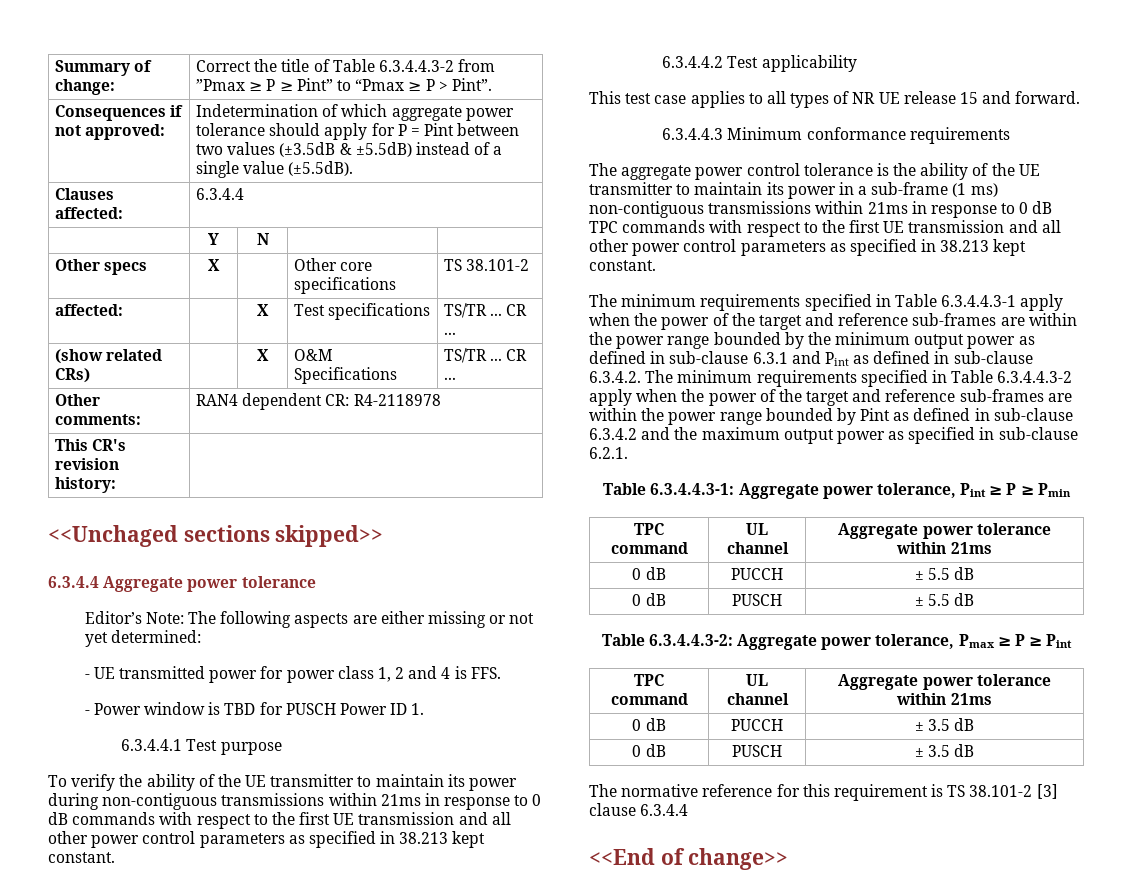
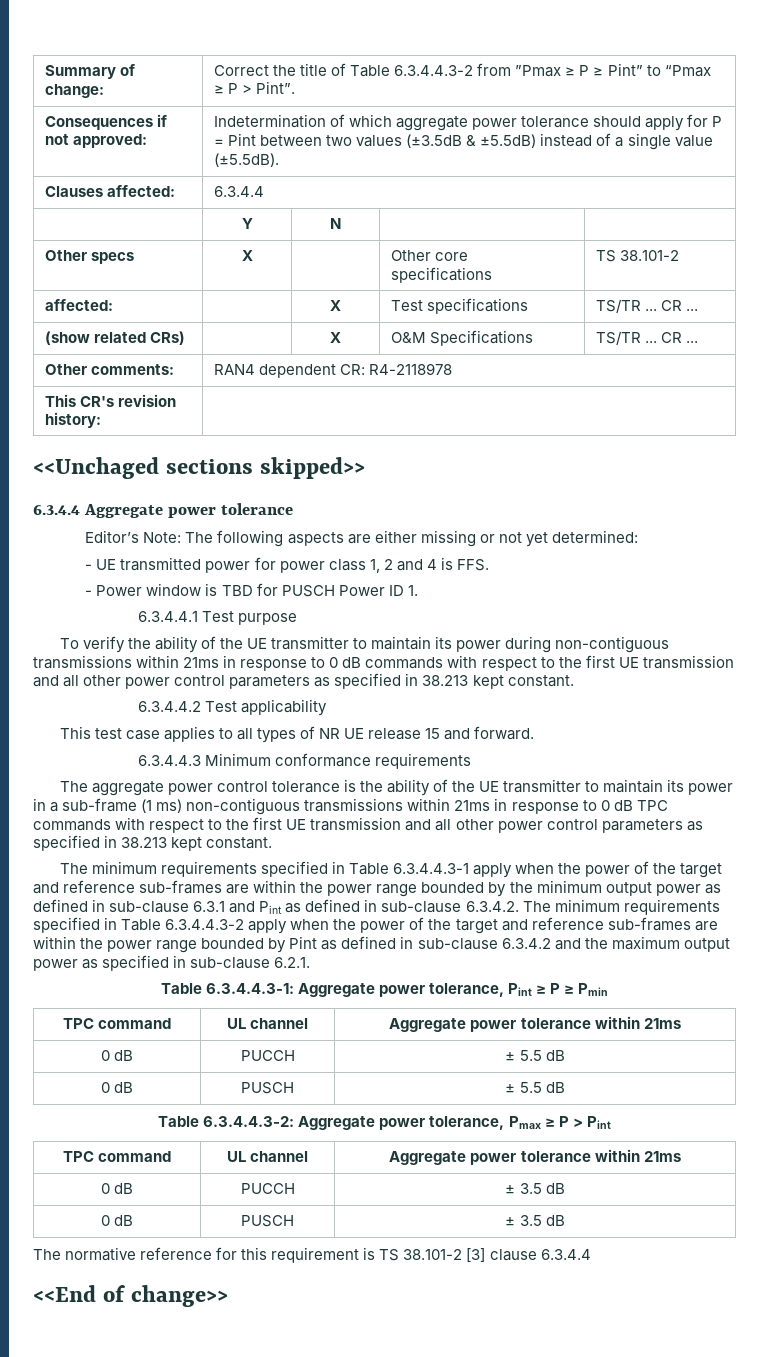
[1029,637,1043,646] ≥ -> [572,1118,583,1127] >

